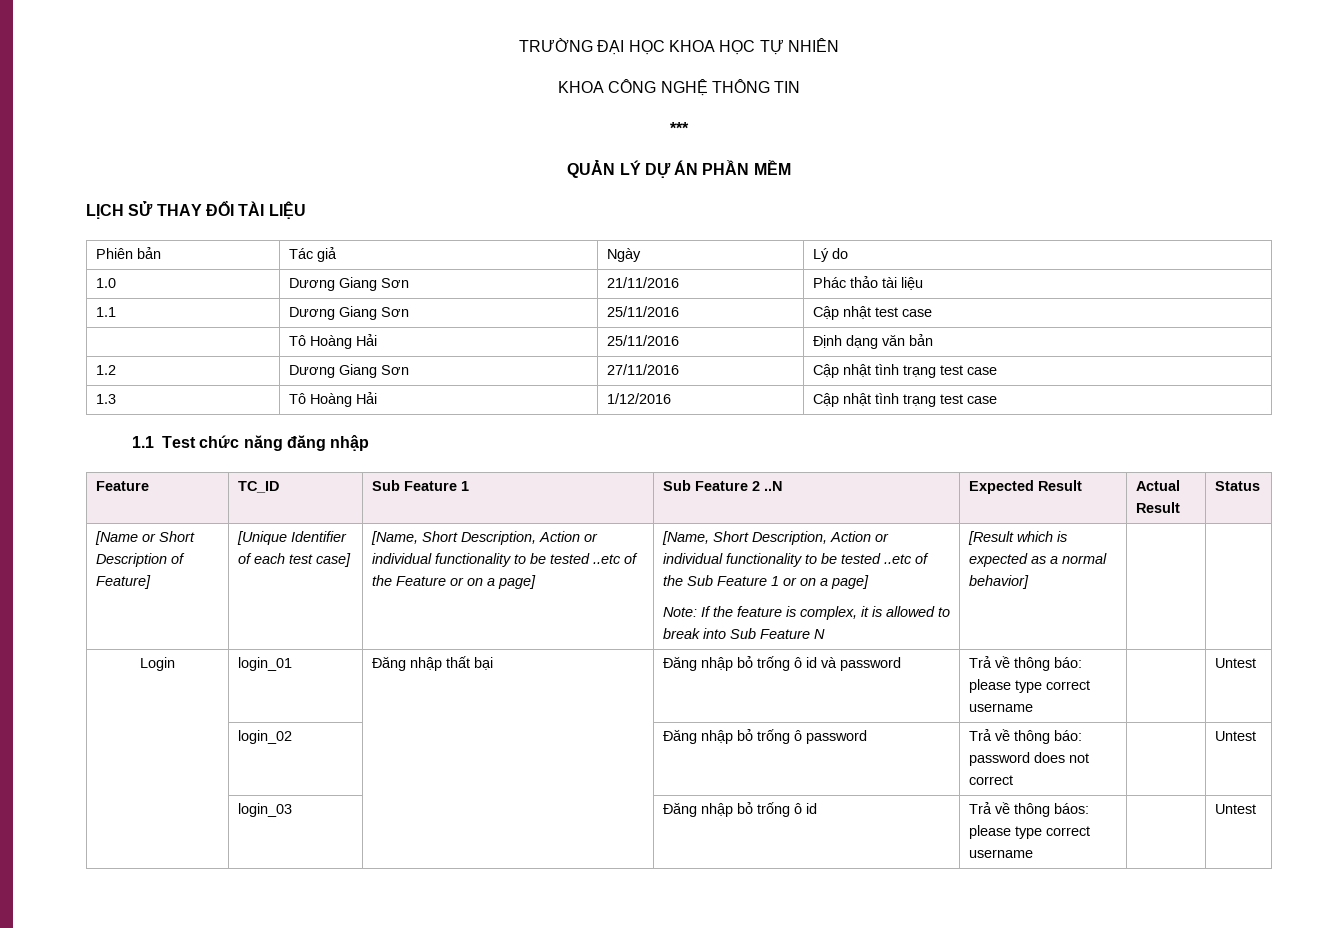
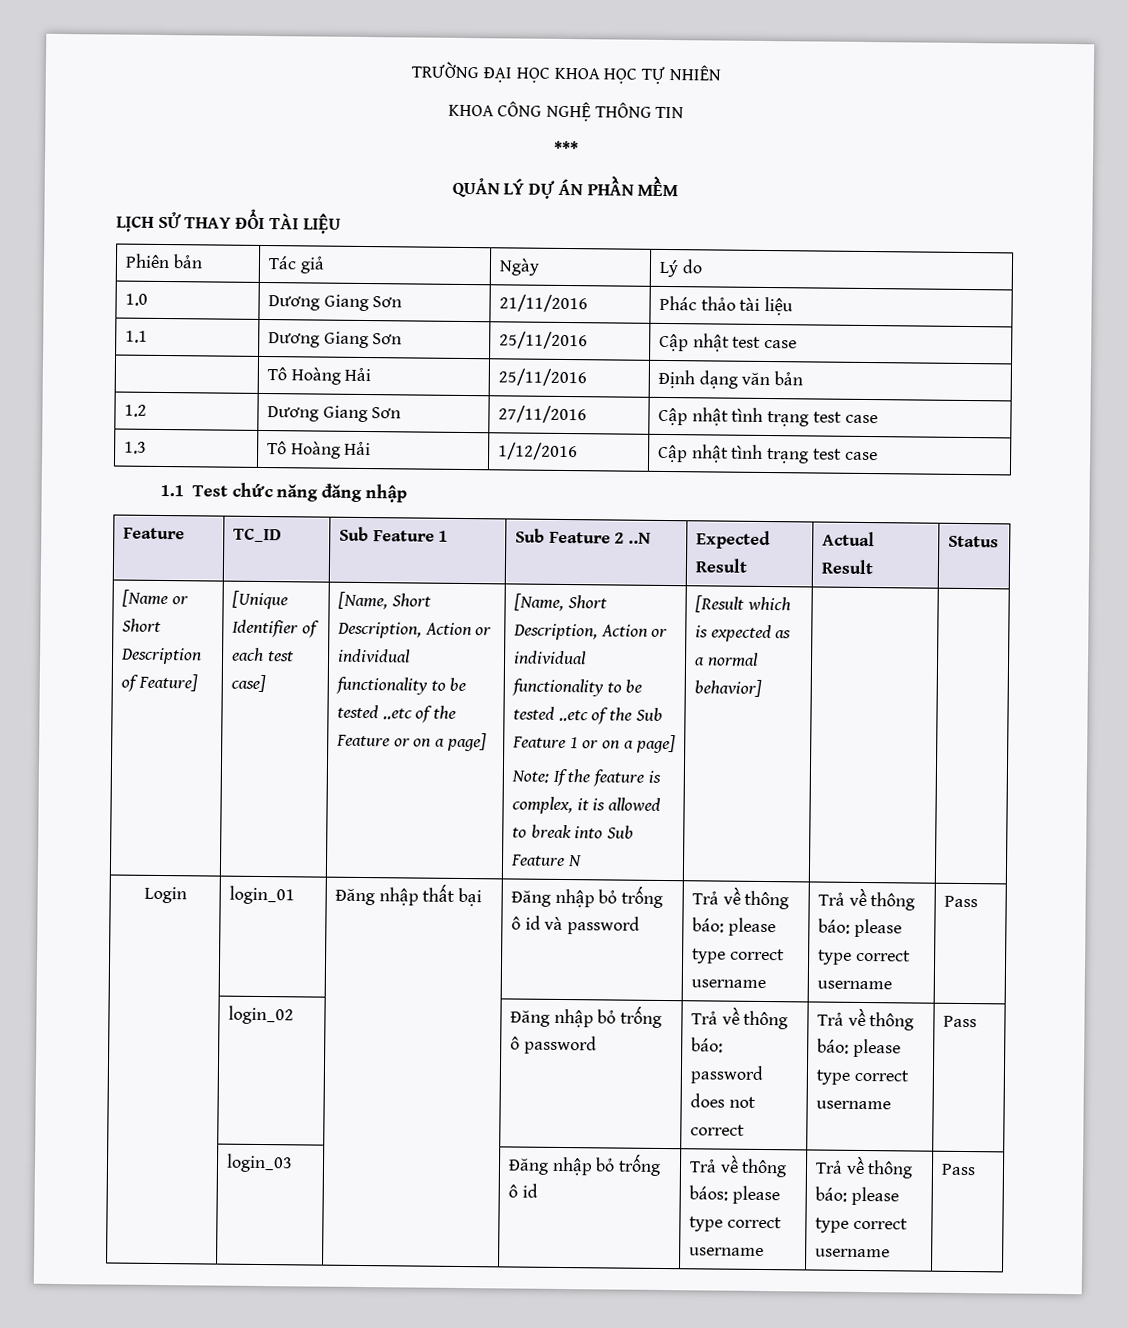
[1214,658,1256,668] | Untest -> [817,887,916,911] [817,918,902,938] [817,949,911,965] [816,980,892,990] [943,895,978,908] Trả về thông báo: please type correct username | Pass
[1214,731,1256,741] | Untest -> [816,1007,915,1031] [816,1038,901,1058] [815,1069,909,1085] [815,1100,891,1110] [942,1015,977,1028] Trả về thông báo: please type correct username | Pass
[1214,804,1256,814] | Untest -> [814,1155,914,1179] [814,1186,899,1206] [814,1217,908,1233] [814,1248,890,1258] [940,1163,976,1176] Trả về thông báo: please type correct username | Pass

